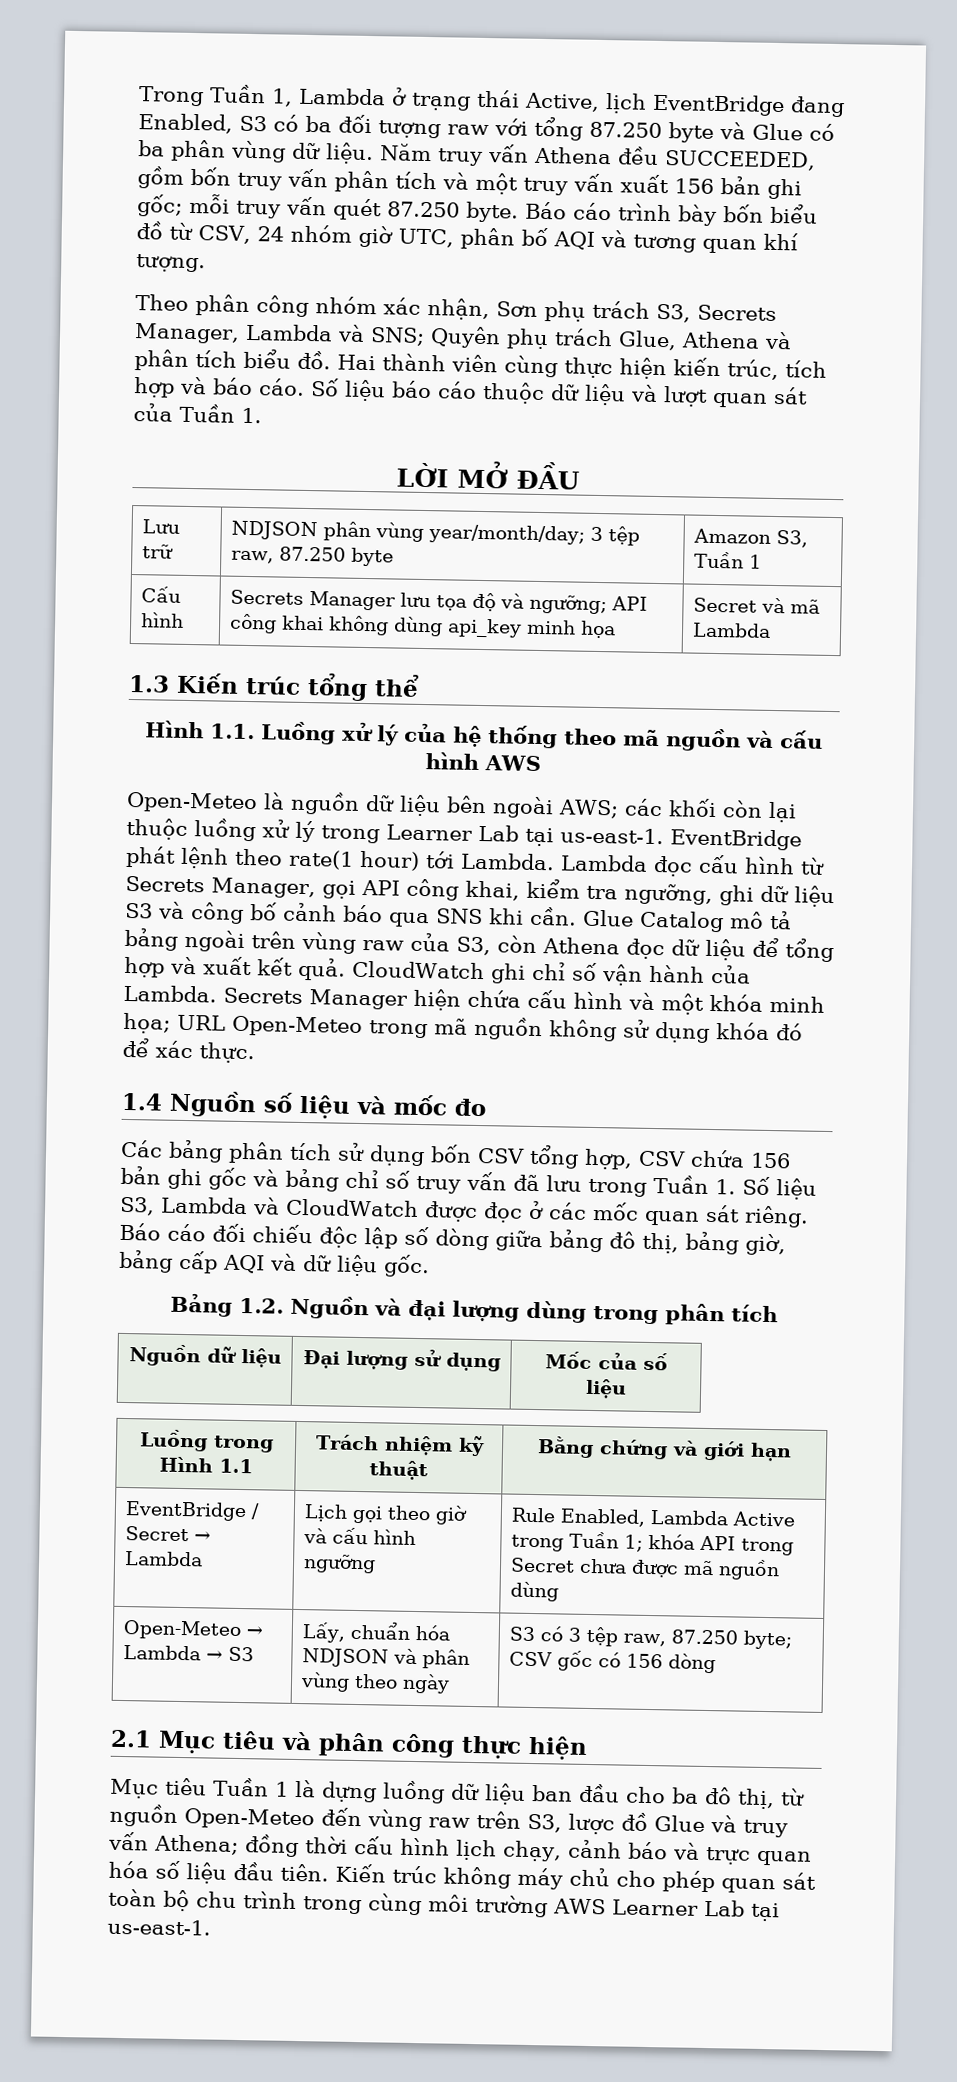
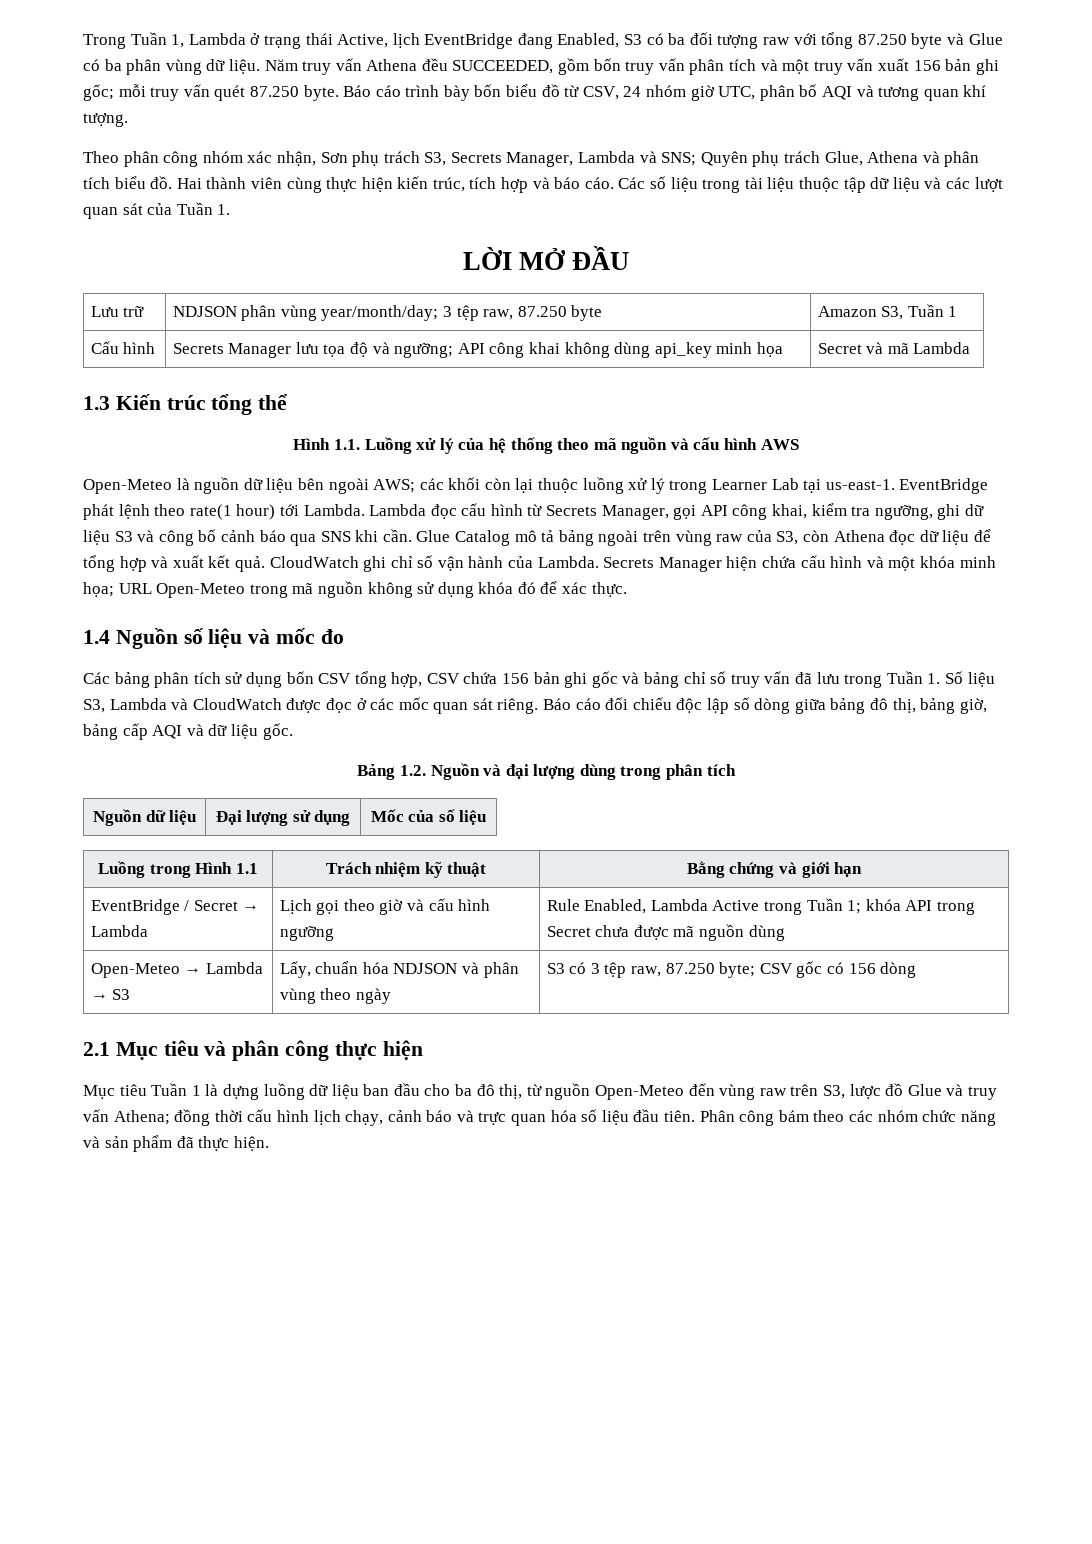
[311,378,545,405] Số liệu báo cáo thuộc -> [618,176,866,193] Các số liệu trong tài liệu thuộc tập
(658, 393) none -> [945,177,970,189] các
[335,1863,816,1894] [108,1888,780,1922] [107,1918,211,1936] Kiến trúc không máy chủ cho phép quan sát toàn bộ chu trình trong cùng môi trường AWS Learner Lab tại us-east-1. -> [699,1110,996,1126] [83,1135,269,1152] Phân công bám theo các nhóm chức năng và sản phẩm đã thực hiện.

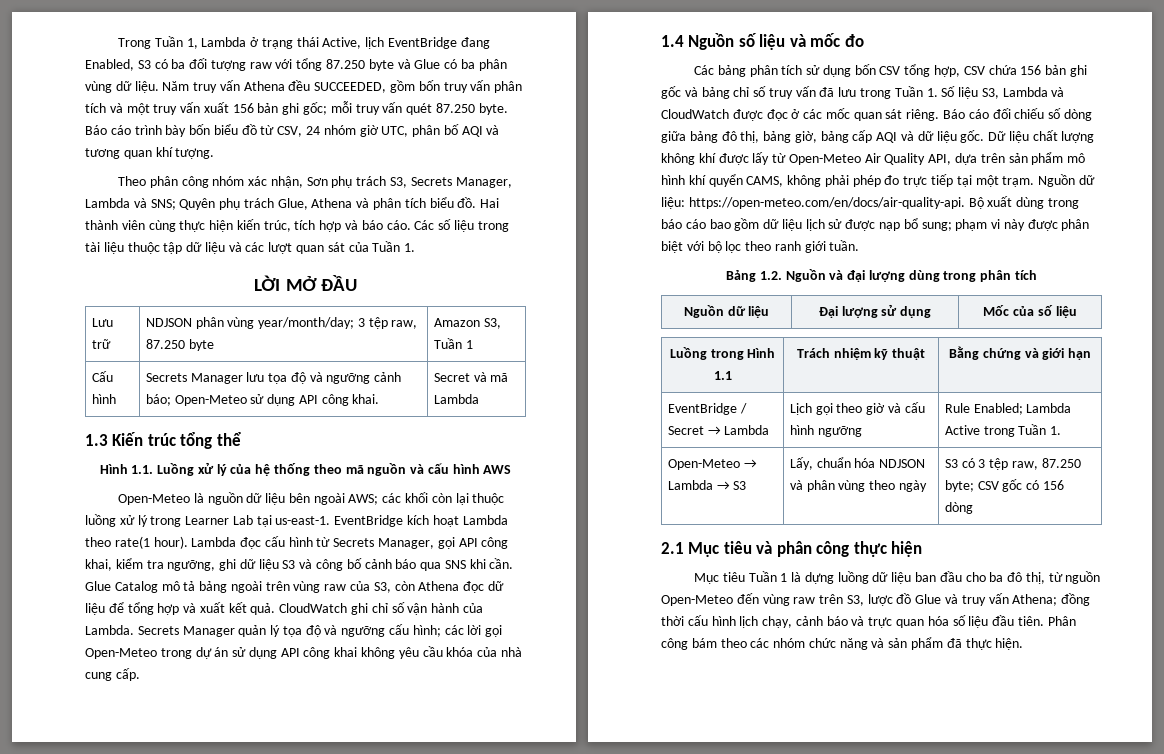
[394,342,783,358] ngưỡng; API công khai không dùng api_key minh họa -> [326,372,402,384] [145,394,380,406] ngưỡng cảnh báo; Open-Meteo sử dụng API công khai.
[83,504,365,520] phát lệnh theo rate(1 hour) tới Lambda. -> [407,515,508,527] [85,536,188,549] kích hoạt Lambda theo rate(1 hour).
[726,555,996,571] [83,581,627,598] hiện chứa cấu hình và một khóa minh họa; URL Open-Meteo trong mã nguồn không sử dụng khóa đó để xác thực. -> [238,624,503,637] [85,646,522,659] [85,668,140,681] quản lý tọa độ và ngưỡng cấu hình; các lời gọi Open-Meteo trong dự án sử dụng API công khai không yêu cầu khóa của nhà cung cấp.
[676,698,730,714] độc lập -> (1045, 113) none
(293, 731) none -> [988,130,1095,143] [661,152,1086,165] [661,174,1095,187] [661,196,1079,209] [661,218,1090,231] [661,240,860,253] Dữ liệu chất lượng không khí được lấy từ Open-Meteo Air Quality API, dựa trên sản phẩm mô hình khí quyển CAMS, không phải phép đo trực tiếp tại một trạm. Nguồn dữ liệu: https://open-meteo.com/en/docs/air-quality-api. Bộ xuất dùng trong báo cáo bao gồm dữ liệu lịch sử được nạp bổ sung; phạm vi này được phân biệt với bộ lọc theo ranh giới tuần.
[584,899,647,914] Enabled, -> [973,403,1023,415] Enabled;
[847,899,975,915] [546,924,785,941] 1; khóa API trong Secret chưa được mã nguồn dùng -> [1050,426,1062,435] 1.

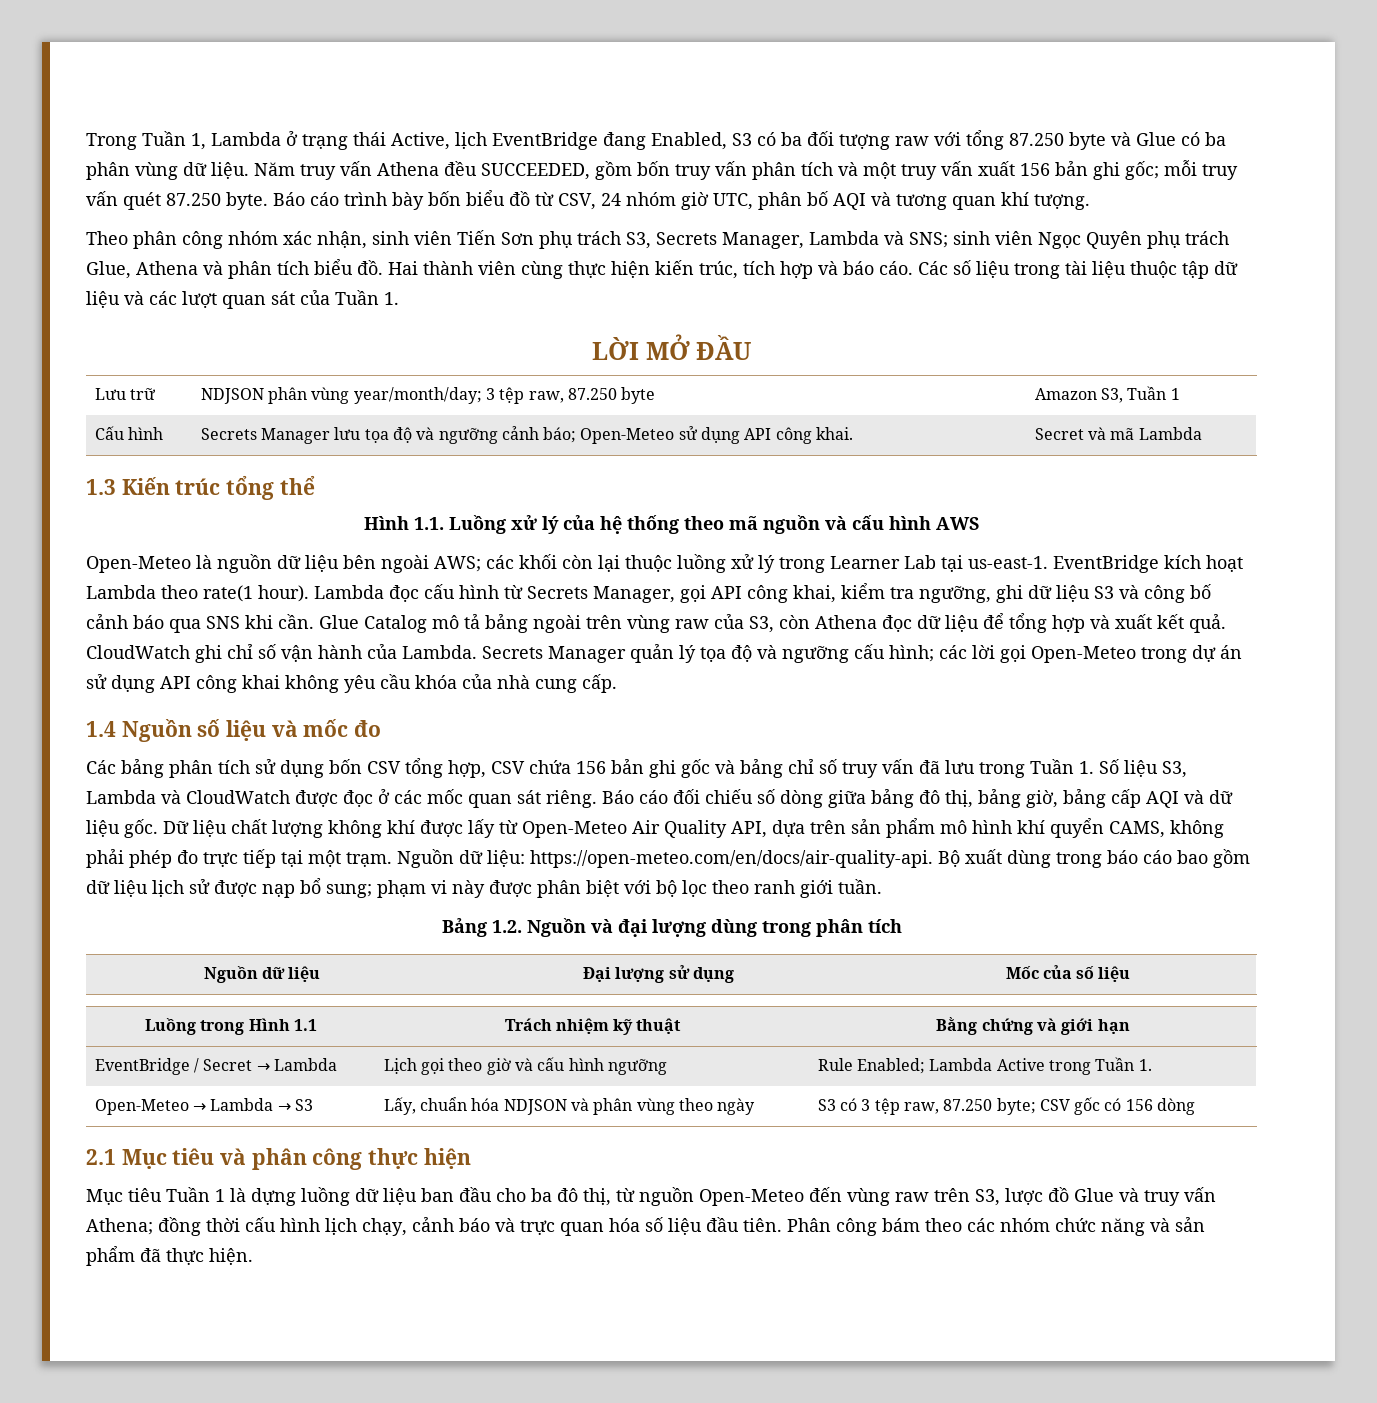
(303, 182) none -> [372,230,496,245] sinh viên Tiến
(176, 204) none -> [953,231,1081,249] sinh viên Ngọc

